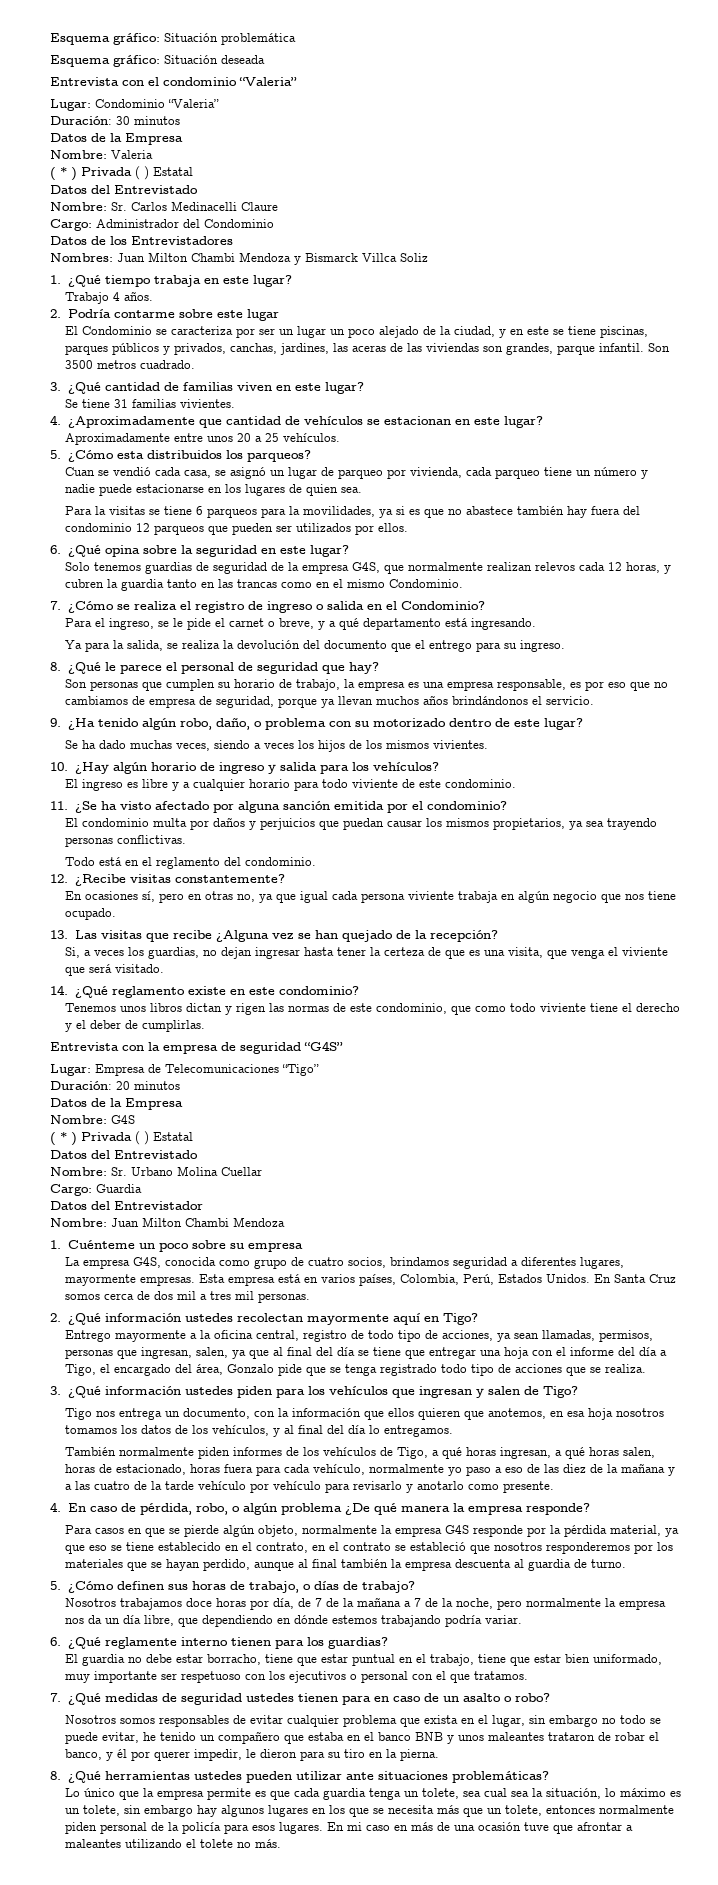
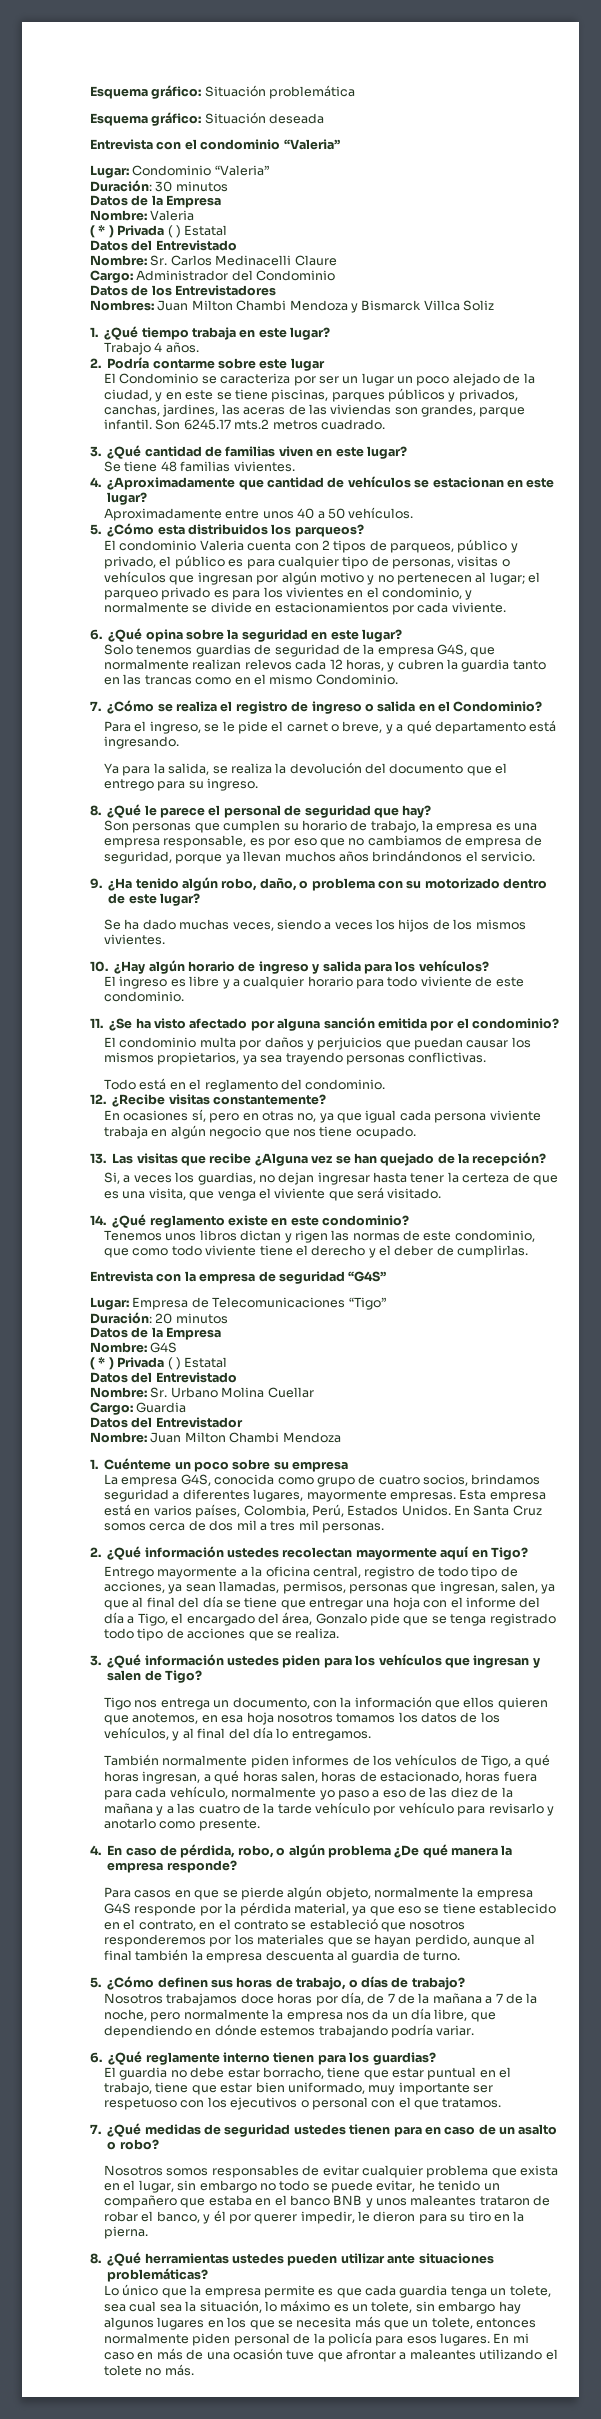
[65,360,94,369] 3500 -> [183,419,270,430] 6245.17 mts.2
[114,399,129,408] 31 -> [160,461,177,472] 48
[237,433,280,442] 20 a 25 -> [297,508,345,519] 40 a 50
[65,467,649,479] [65,484,363,496] [65,506,641,518] [65,523,409,535] Cuan se vendió cada casa, se asignó un lugar de parqueo por vivienda, cada parqueo tiene un número y nadie puede estacionarse en los lugares de quien sea. // Para la visitas se tiene 6 parqueos para la movilidades, ya si es que no abastece también hay fuera del condominio 12 parqueos que pueden ser utilizados por ellos. -> [104,539,518,553] [104,555,510,569] [104,571,541,585] [104,587,473,600] [104,602,506,615] El condominio Valeria cuenta con 2 tipos de parqueos, público y privado, el público es para cualquier tipo de personas, visitas o vehículos que ingresan por algún motivo y no pertenecen al lugar; el parqueo privado es para los vivientes en el condominio, y normalmente se divide en estacionamientos por cada viviente.

